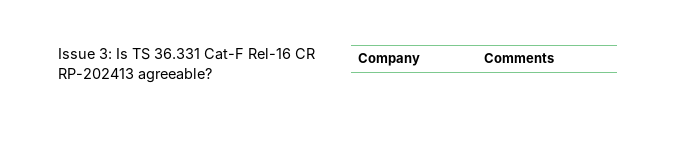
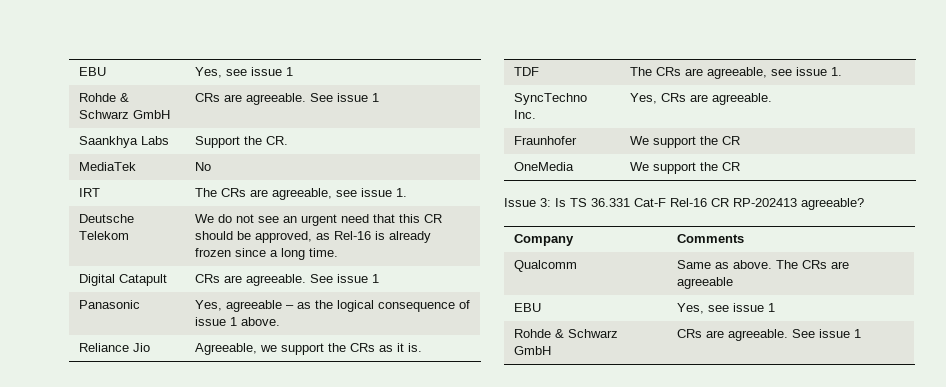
(58, 53) none -> [79,67,107,76] [195,67,294,78] [79,93,130,102] [79,110,171,119] [195,93,380,105] [79,136,170,148] [195,136,289,148] [79,162,137,171] [195,162,212,171] [79,188,101,197] [195,188,408,200] [79,214,135,223] [79,231,130,240] [195,214,443,226] [195,231,432,243] [195,248,339,260] [79,274,168,286] [195,274,380,286] [79,300,141,309] [195,300,471,312] [195,317,281,326] [79,343,151,352] [195,343,423,355] [514,67,540,76] [630,67,843,79] [514,93,588,105] [514,110,537,119] [630,93,773,105] [514,136,578,145] [630,136,741,148] [514,162,575,171] [630,162,741,174] EBU | Yes, see issue 1 // Rohde & Schwarz GmbH | CRs are agreeable. See issue 1 // Saankhya Labs | Support the CR. // MediaTek | No // IRT | The CRs are agreeable, see issue 1. // Deutsche Telekom | We do not see an urgent need that this CR should be approved, as Rel-16 is already frozen since a long time. // Digital Catapult | CRs are agreeable. See issue 1 // Panasonic | Yes, agreeable – as the logical consequence of issue 1 above. // Reliance Jio | Agreeable, we support the CRs as it is. // TDF | The CRs are agreeable, see issue 1. // SyncTechno Inc. | Yes, CRs are agreeable. // Fraunhofer | We support the CR // OneMedia | We support the CR //
(555, 58) none -> [514,260,578,272] [677,260,850,269] [677,277,734,289] [514,303,542,312] [677,303,776,314] [514,329,619,338] [514,346,552,355] [677,329,862,341] // Qualcomm | Same as above. The CRs are agreeable // EBU | Yes, see issue 1 // Rohde & Schwarz GmbH | CRs are agreeable. See issue 1

